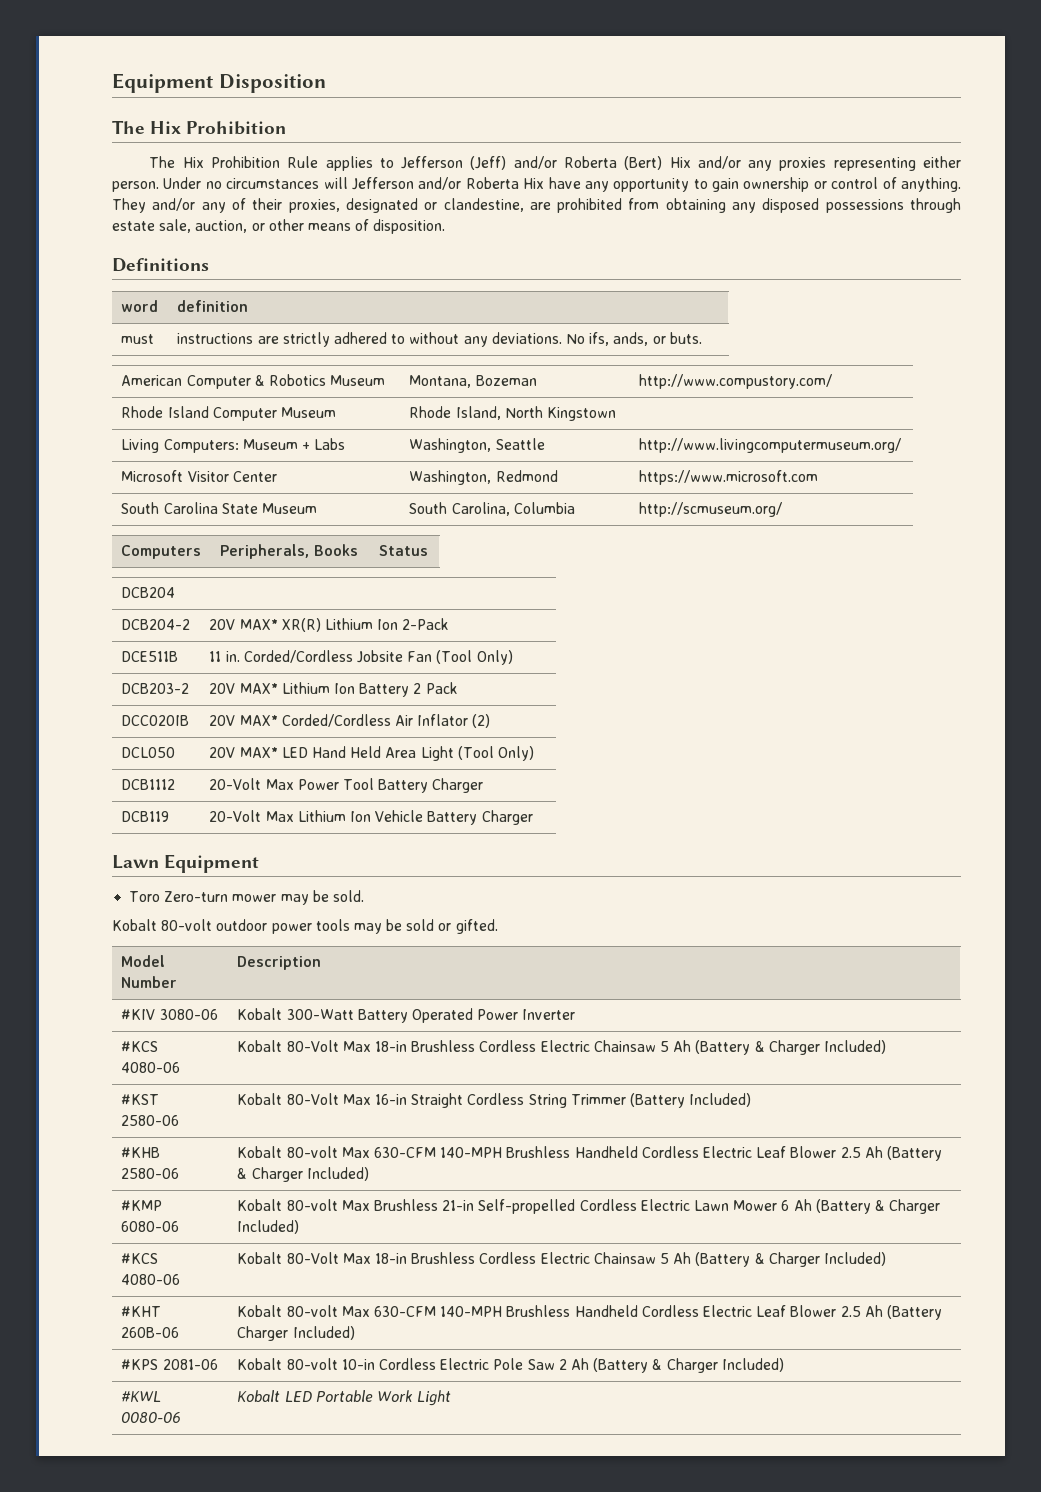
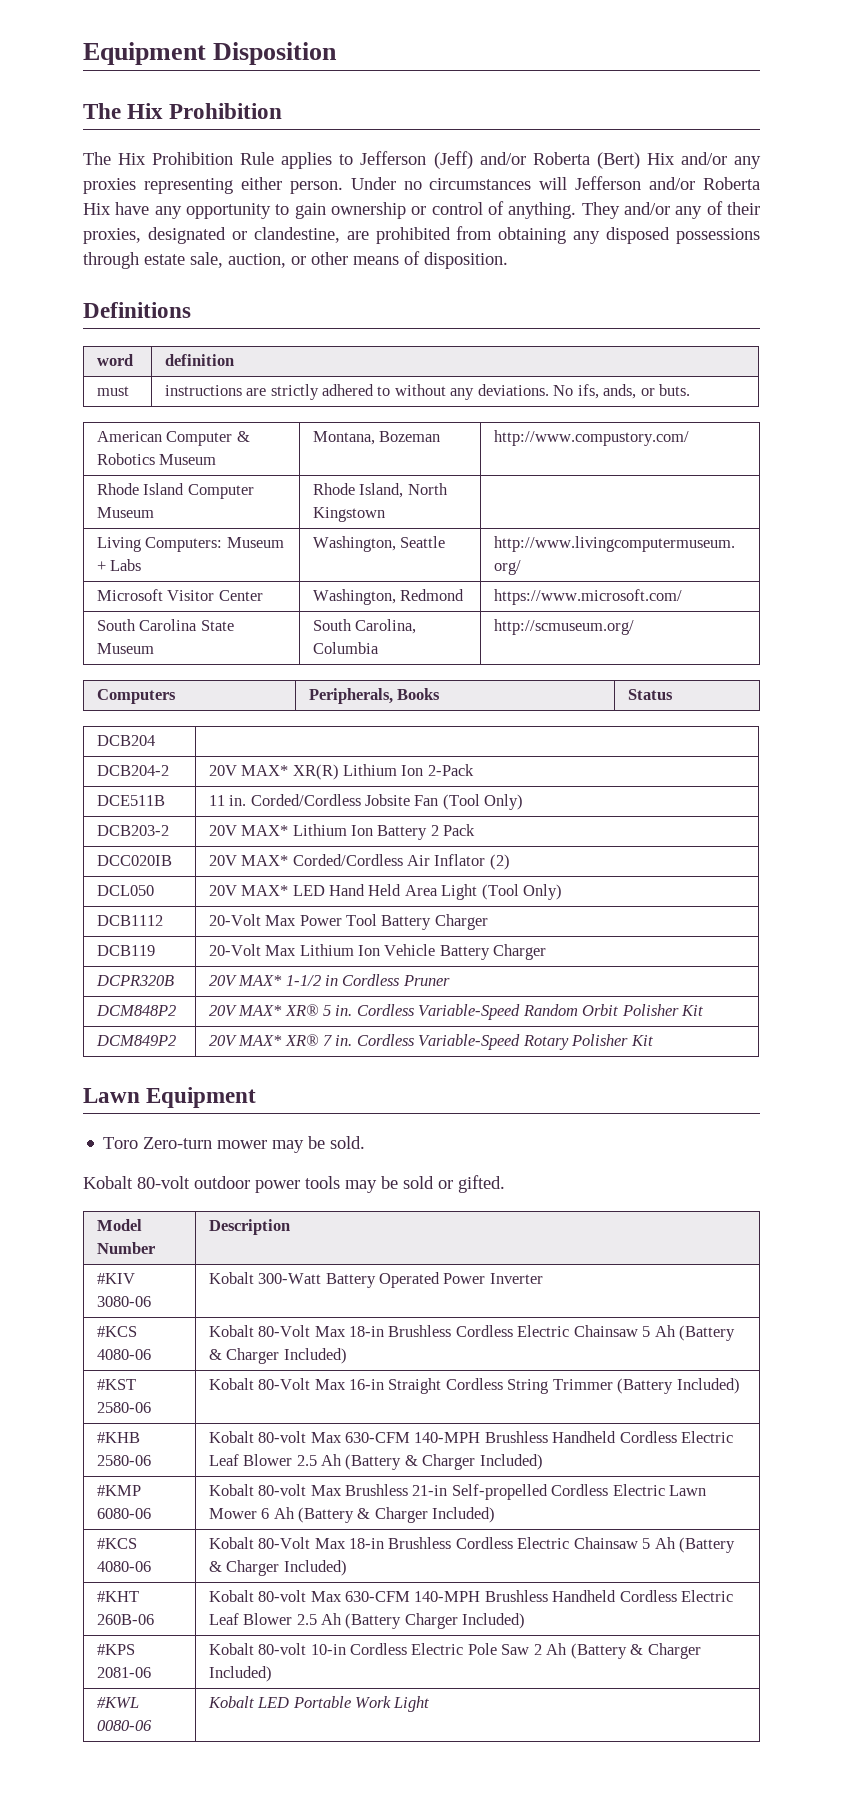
[639,470,819,485] https://www.microsoft.com -> [493,589,682,605] https://www.microsoft.com/
(533, 817) none -> [95,975,174,986] [208,974,450,986] [95,1005,176,1016] [208,1004,704,1020] [95,1035,176,1046] [208,1034,653,1050] // DCPR320B | 20V MAX* 1-1/2 in Cordless Pruner // DCM848P2 | 20V MAX* XR® 5 in. Cordless Variable-Speed Random Orbit Polisher Kit // DCM849P2 | 20V MAX* XR® 7 in. Cordless Variable-Speed Rotary Polisher Kit

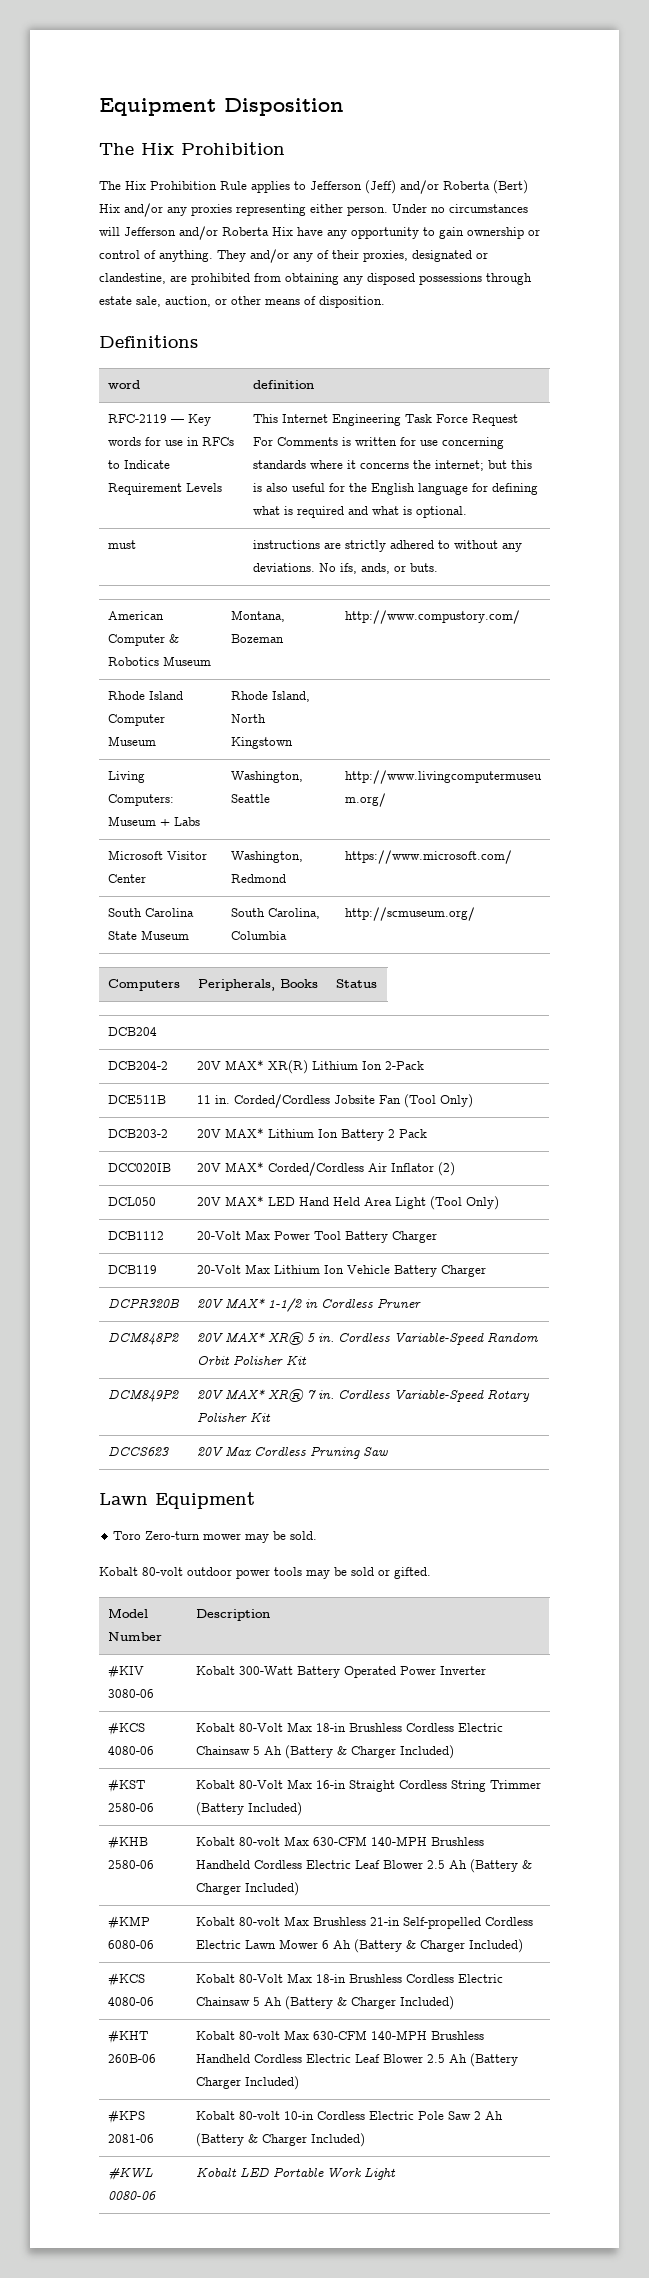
(234, 360) none -> [107,414,211,426] [107,437,234,446] [107,460,170,469] [107,483,222,495] [252,414,518,426] [252,437,504,449] [252,460,532,471] [252,483,538,495] [252,506,467,518] // RFC-2119 — Key words for use in RFCs to Indicate Requirement Levels | This Internet Engineering Task Force Request For Comments is written for use concerning standards where it concerns the internet; but this is also useful for the English language for defining what is required and what is optional.
(653, 1040) none -> [107,1446,169,1456] [196,1446,388,1459] // DCCS623 | 20V Max Cordless Pruning Saw

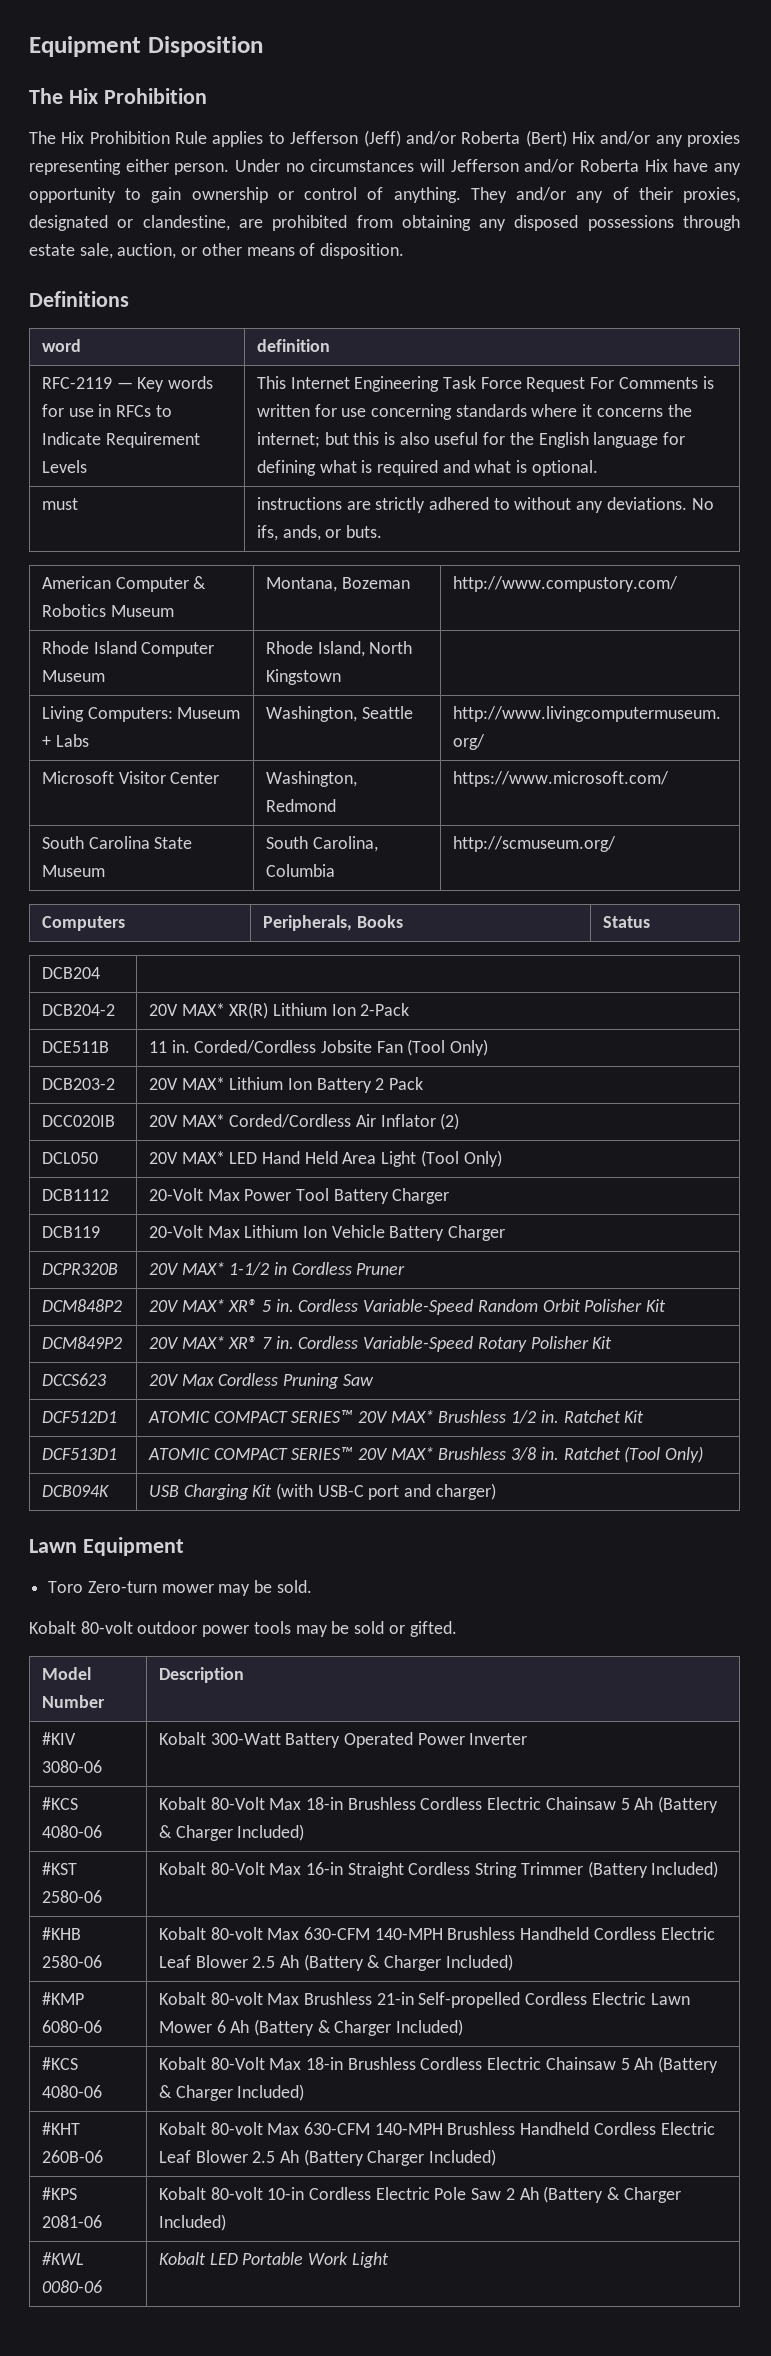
(388, 1451) none -> [41,1411,117,1423] [147,1410,645,1424] [41,1448,117,1460] [147,1446,704,1463] [41,1485,109,1497] [148,1483,496,1500] // DCF512D1 | ATOMIC COMPACT SERIES™ 20V MAX* Brushless 1/2 in. Ratchet Kit // DCF513D1 | ATOMIC COMPACT SERIES™ 20V MAX* Brushless 3/8 in. Ratchet (Tool Only) // DCB094K | USB Charging Kit (with USB-C port and charger)

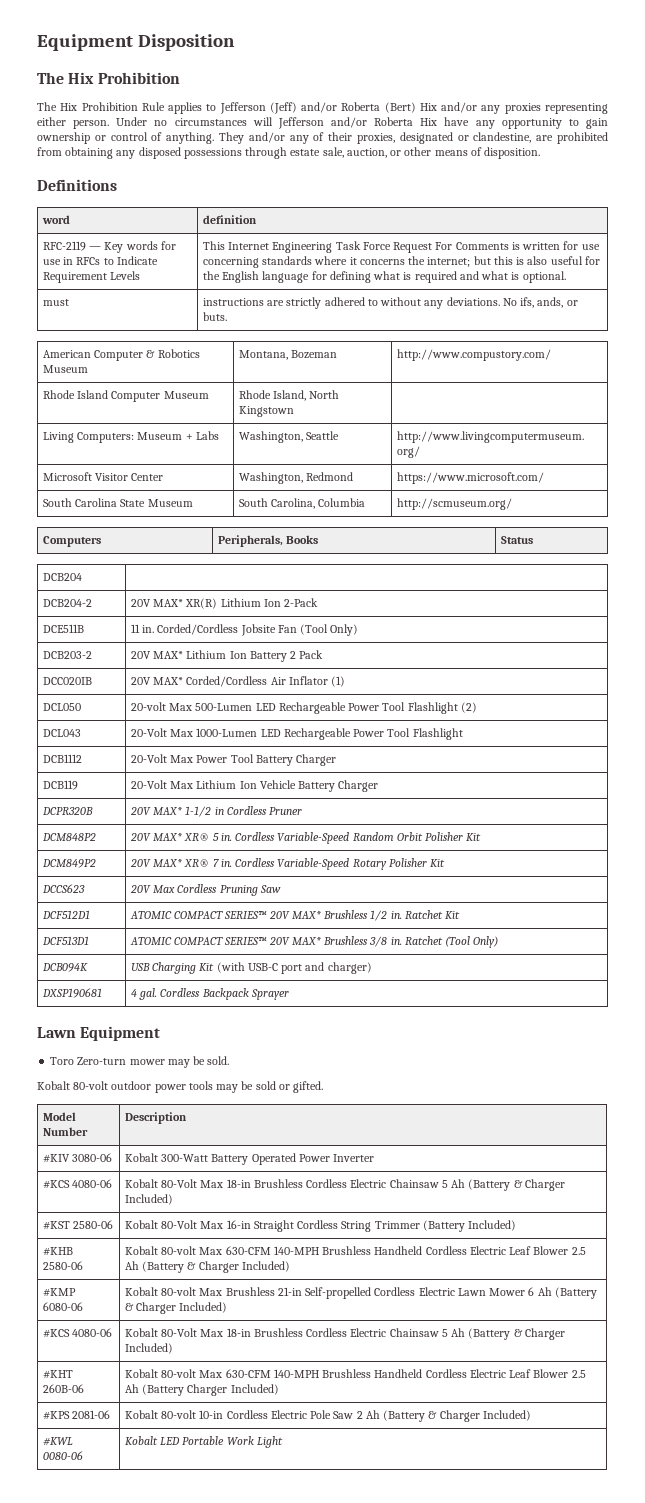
[440,1113,460,1130] (2) -> [331,676,346,687] (1)
[148,1150,502,1167] 20V MAX* LED Hand Held Area Light (Tool Only) -> [130,702,477,714] [42,729,81,737] [130,728,463,740] 20-volt Max 500-Lumen LED Rechargeable Power Tool Flashlight (2) // DCL043 | 20-Volt Max 1000-Lumen LED Rechargeable Power Tool Flashlight
(496, 1491) none -> [41,988,102,998] [130,988,289,1000] // DXSP190681 | 4 gal. Cordless Backpack Sprayer

